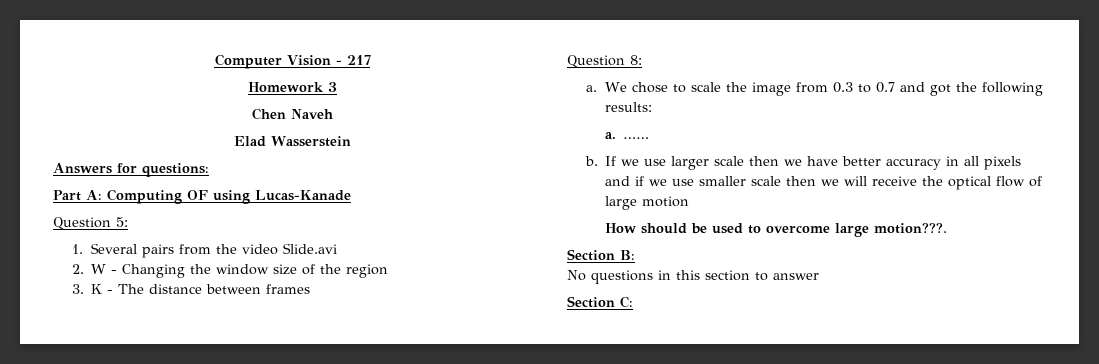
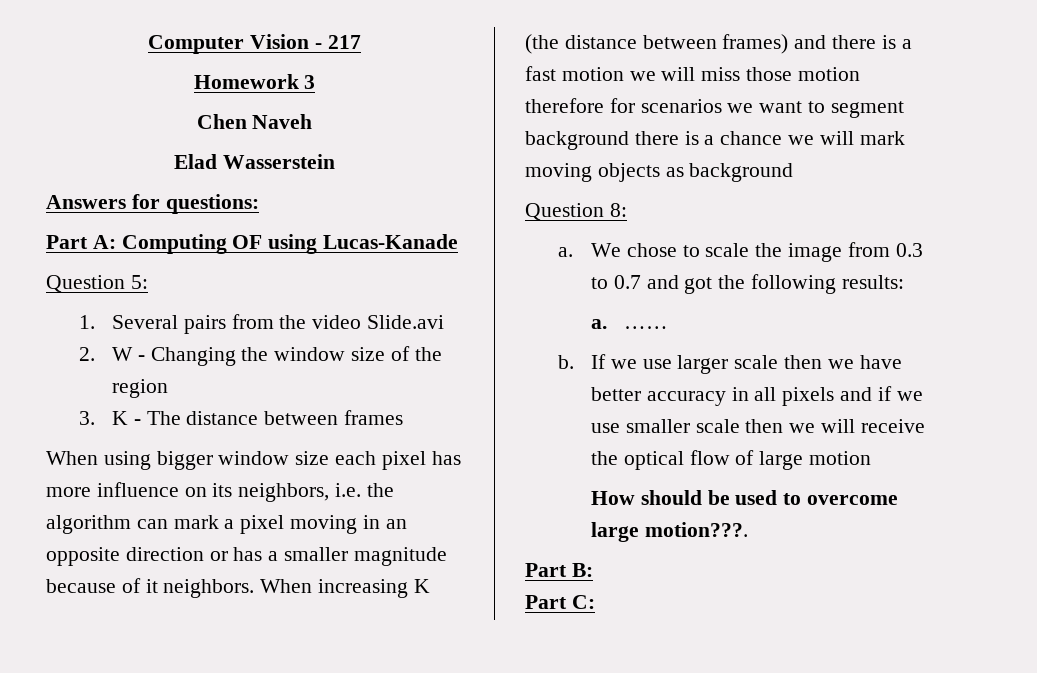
(311, 289) none -> [46,451,461,470] [46,482,394,502] [46,515,407,534] [46,547,447,566] [46,578,430,598] [525,34,912,54] [525,66,860,81] [525,98,904,118] [525,131,905,150] [525,163,794,182] // When using bigger window size each pixel has more influence on its neighbors, i.e. the algorithm can mark a pixel moving in an opposite direction or has a smaller magnitude because of it neighbors. When increasing K (the distance between frames) and there is a fast motion we will miss those motion therefore for scenarios we want to segment background there is a chance we will mark moving objects as background
[567,249,615,261] Section -> [525,563,567,577] Part
[567,270,819,284] [567,296,615,308] No questions in this section to answer // Section -> [525,595,567,609] Part

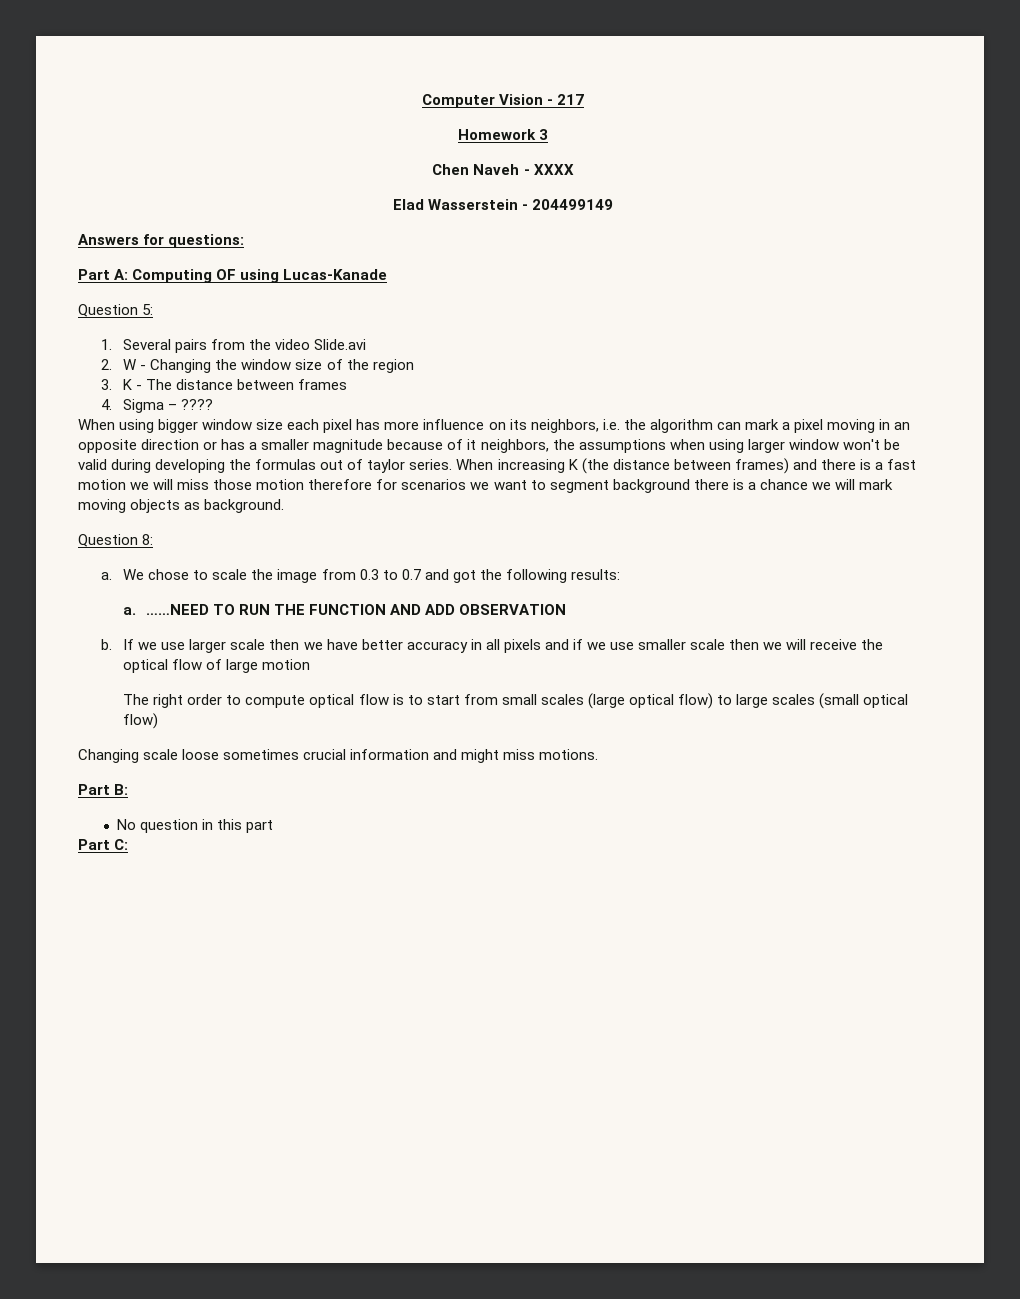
(313, 121) none -> [523,164,574,175] - XXXX
(335, 161) none -> [522,199,614,210] - 204499149
(403, 417) none -> [100,399,214,413] // 4. Sigma – ????
[163,579,255,598] neighbors. -> [480,439,900,453] [78,459,453,473] neighbors, the assumptions when using larger window won't be valid during developing the formulas out of taylor series.
[689,163,794,182] background -> [204,499,285,513] background.
[623,326,668,329] …… -> [145,604,567,615] ……NEED TO RUN THE FUNCTION AND ADD OBSERVATION
[590,490,898,505] [590,522,748,542] [525,563,593,577] How should be used to overcome large motion???. // Part B: -> [123,693,909,709] [123,713,159,729] [78,749,599,763] [78,784,129,795] [117,819,274,833] The right order to compute optical flow is to start from small scales (large optical flow) to large scales (small optical flow) // Changing scale loose sometimes crucial information and might miss motions. // Part B: // No question in this part

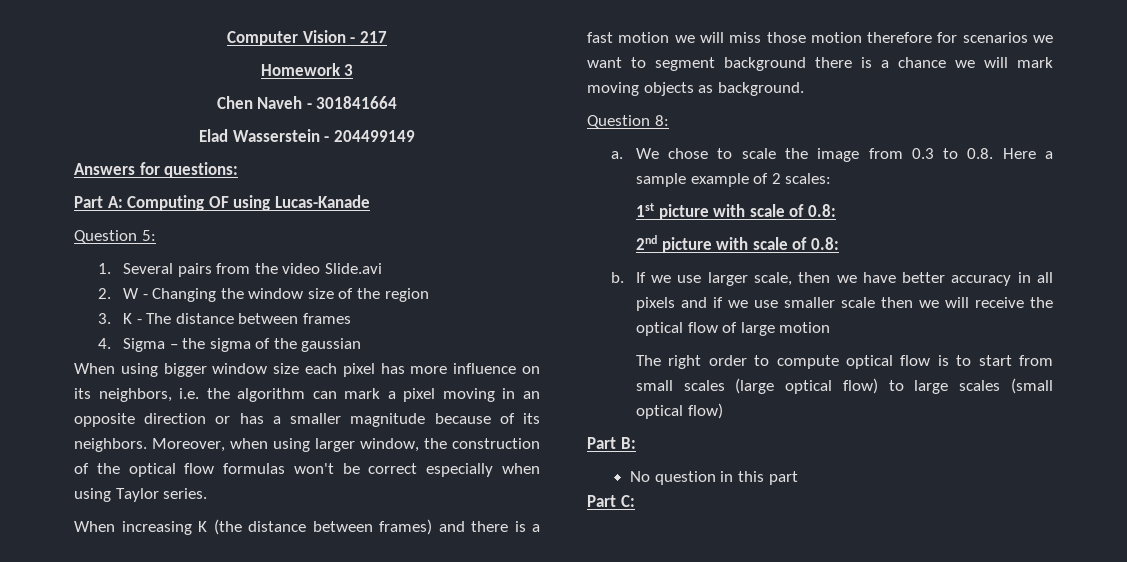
[533,164,574,175] XXXX -> [316,96,398,109] 301841664
[181,399,214,410] ???? -> [182,338,362,352] the sigma of the gaussian
[467,439,900,453] [78,459,406,473] it neighbors, the assumptions when using larger window won't be valid during developing the formulas out of taylor -> [523,413,540,424] [74,438,540,452] [74,463,540,477] [74,488,159,502] its neighbors. Moreover, when using larger window, the construction of the optical flow formulas won't be correct especially when using Taylor
(453, 464) none -> (208, 493) //
[401,569,620,583] [123,604,567,615] 0.7 and got the following results: // a. ……NEED TO RUN THE FUNCTION AND ADD OBSERVATION -> [967,148,1053,159] [635,173,832,187] [635,203,836,220] [635,235,839,253] 0.8. Here a sample example of 2 scales: // 1st picture with scale of 0.8: // 2nd picture with scale of 0.8:
[230,639,266,650] scale -> [754,272,793,286] scale,
[78,749,599,763] // Changing scale loose sometimes crucial information and might miss motions. -> (723, 411) none

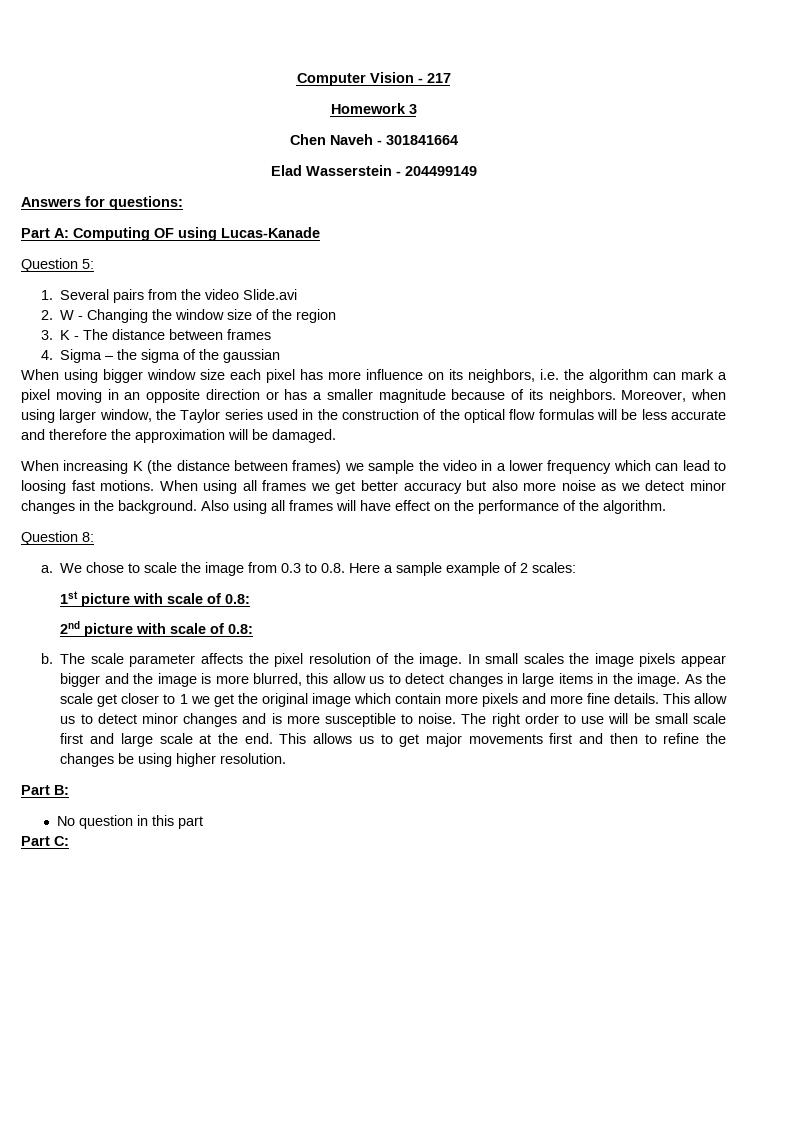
(447, 443) none -> [180,409,338,423] Taylor series used in the
[293,463,540,477] [74,488,208,502] won't be correct especially when using Taylor series. -> [597,409,727,420] [21,429,336,443] will be less accurate and therefore the approximation will be damaged.
[438,521,540,532] [587,32,1053,43] [587,57,1053,71] [587,82,804,96] and there is a fast motion we will miss those motion therefore for scenarios we want to segment background there is a chance we will mark moving objects as background. -> [344,460,727,474] [21,480,726,494] [21,500,666,514] we sample the video in a lower frequency which can lead to loosing fast motions. When using all frames we get better accuracy but also more noise as we detect minor changes in the background. Also using all frames will have effect on the performance of the algorithm.
[635,272,1053,286] [635,297,1053,311] [635,322,831,336] [635,355,1053,369] [635,378,1053,394] [635,403,723,419] If we use larger scale, then we have better accuracy in all pixels and if we use smaller scale then we will receive the optical flow of large motion // The right order to compute optical flow is to start from small scales (large optical flow) to large scales (small optical flow) -> [60,653,726,667] [60,673,727,687] [60,693,727,707] [60,713,727,727] [60,733,726,747] [60,753,287,767] The scale parameter affects the pixel resolution of the image. In small scales the image pixels appear bigger and the image is more blurred, this allow us to detect changes in large items in the image. As the scale get closer to 1 we get the original image which contain more pixels and more fine details. This allow us to detect minor changes and is more susceptible to noise. The right order to use will be small scale first and large scale at the end. This allows us to get major movements first and then to refine the changes be using higher resolution.

